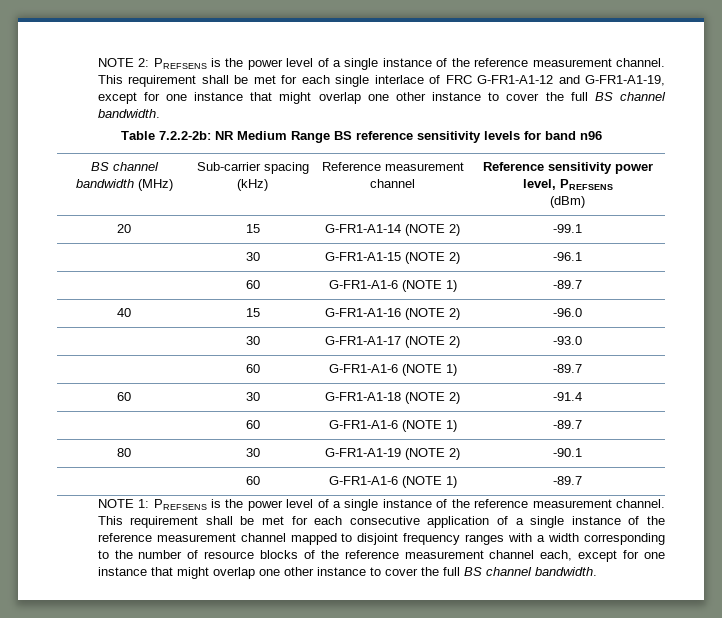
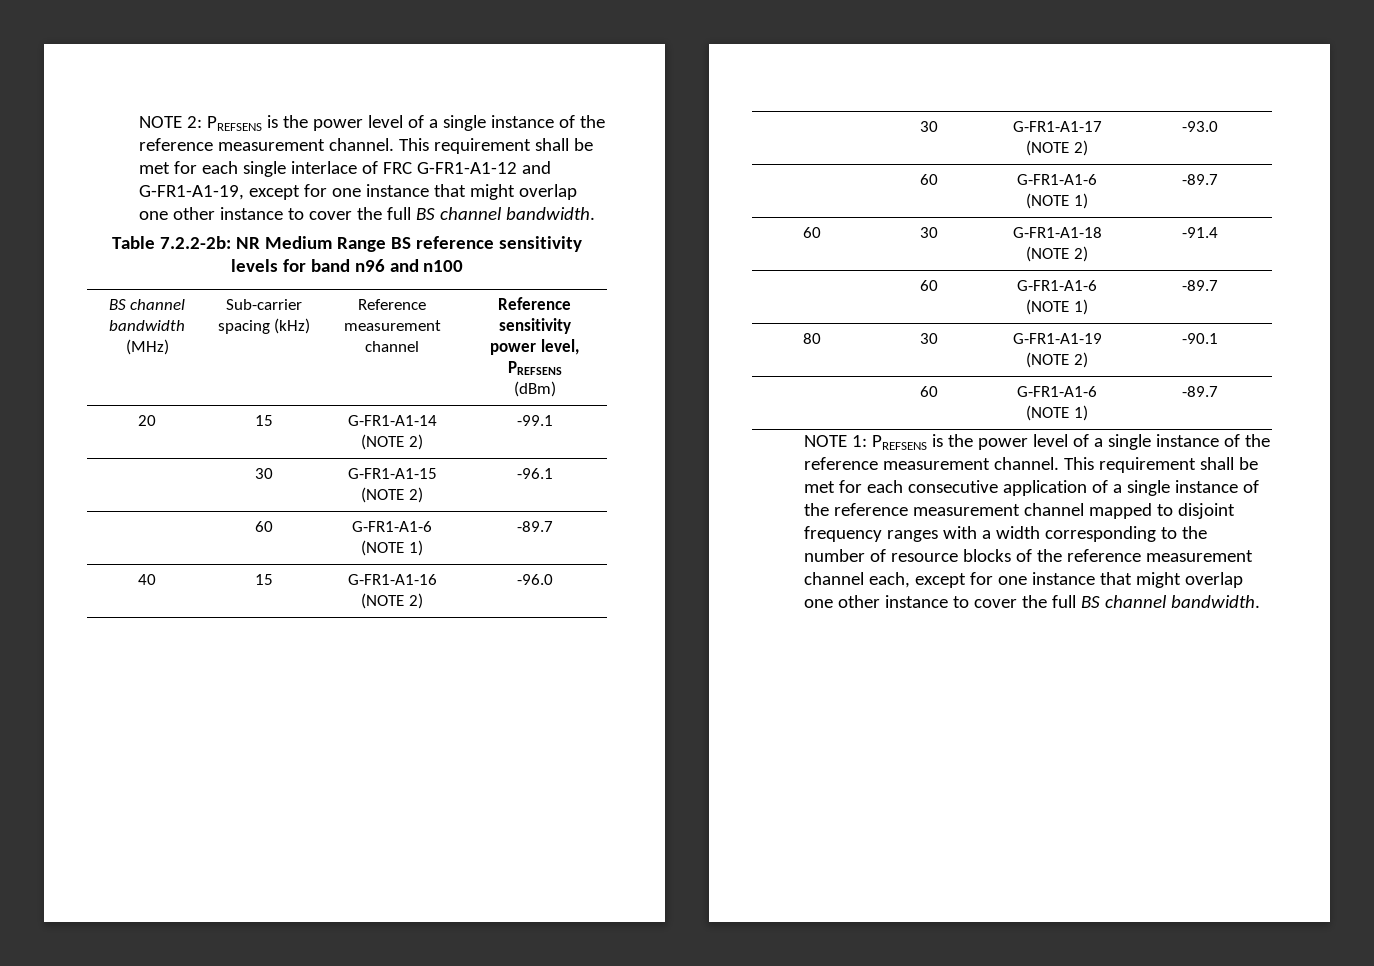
(602, 135) none -> [389,259,464,272] and n100

